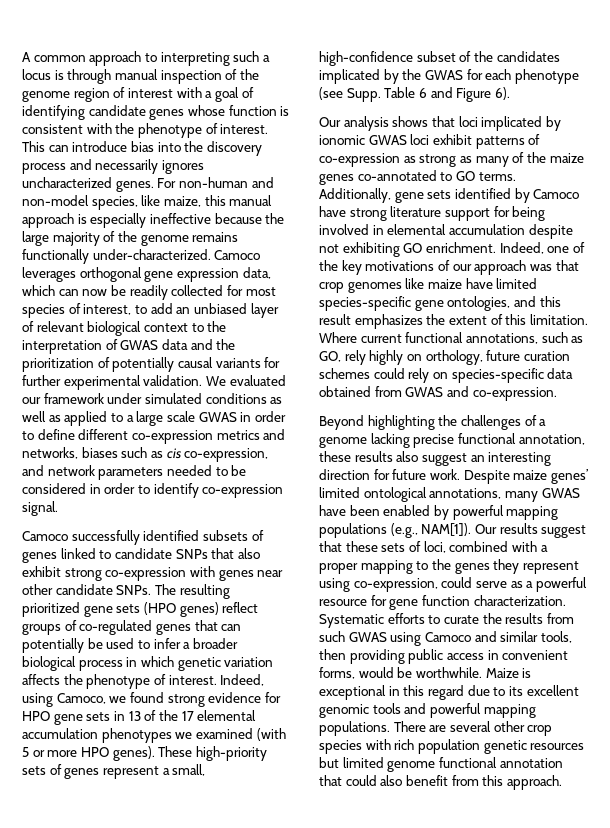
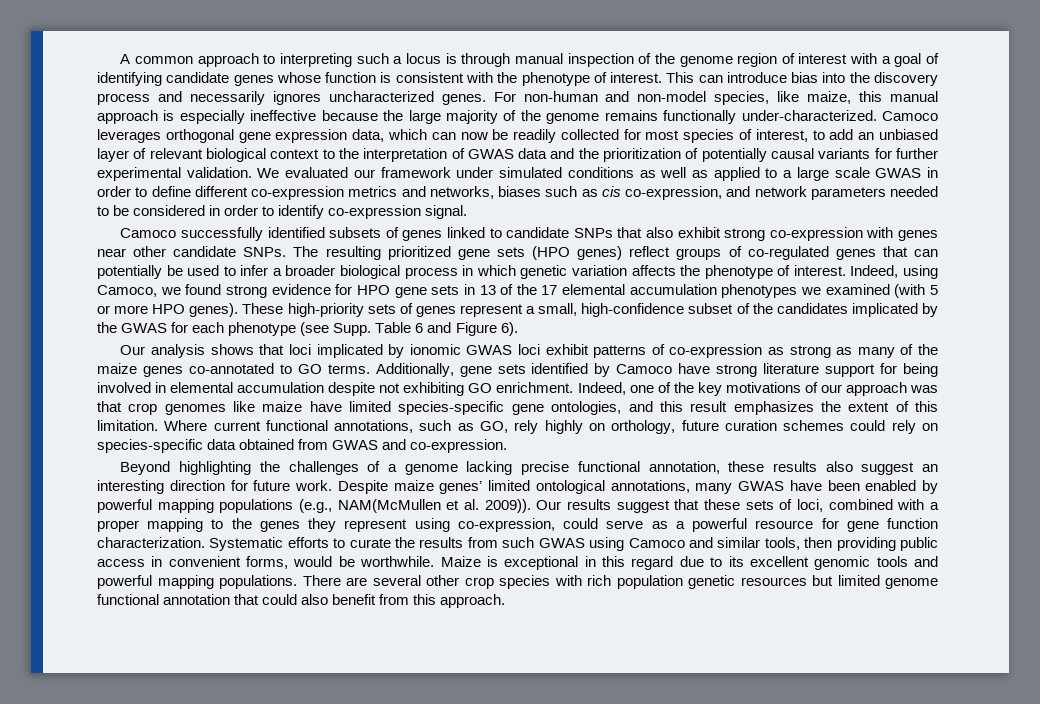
[421,523,472,536] NAM[1]). -> [337,499,531,513] NAM(McMullen et al. 2009)).

